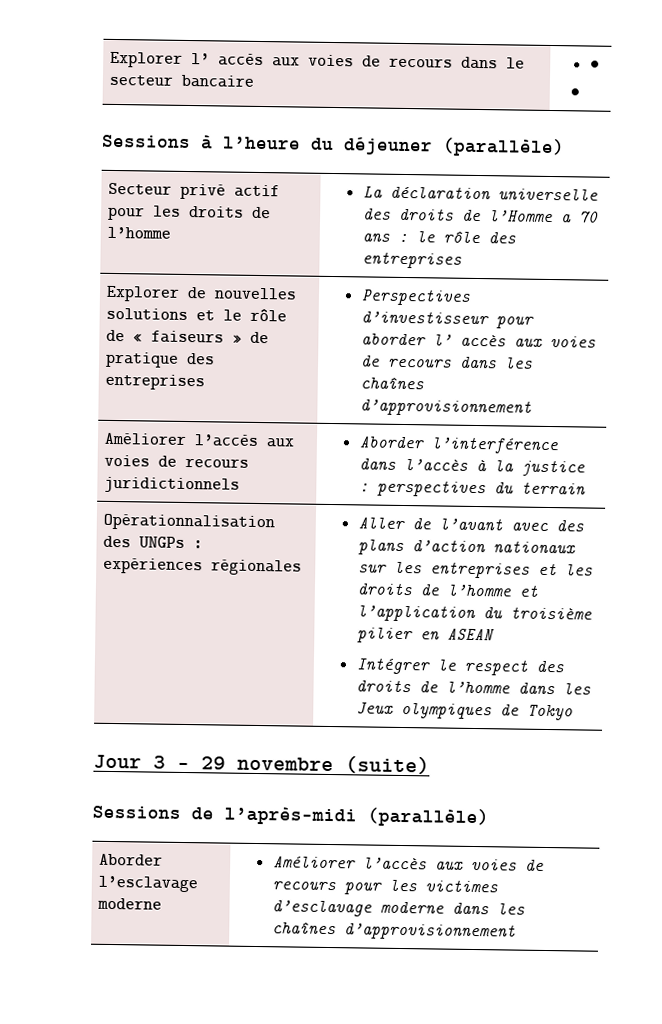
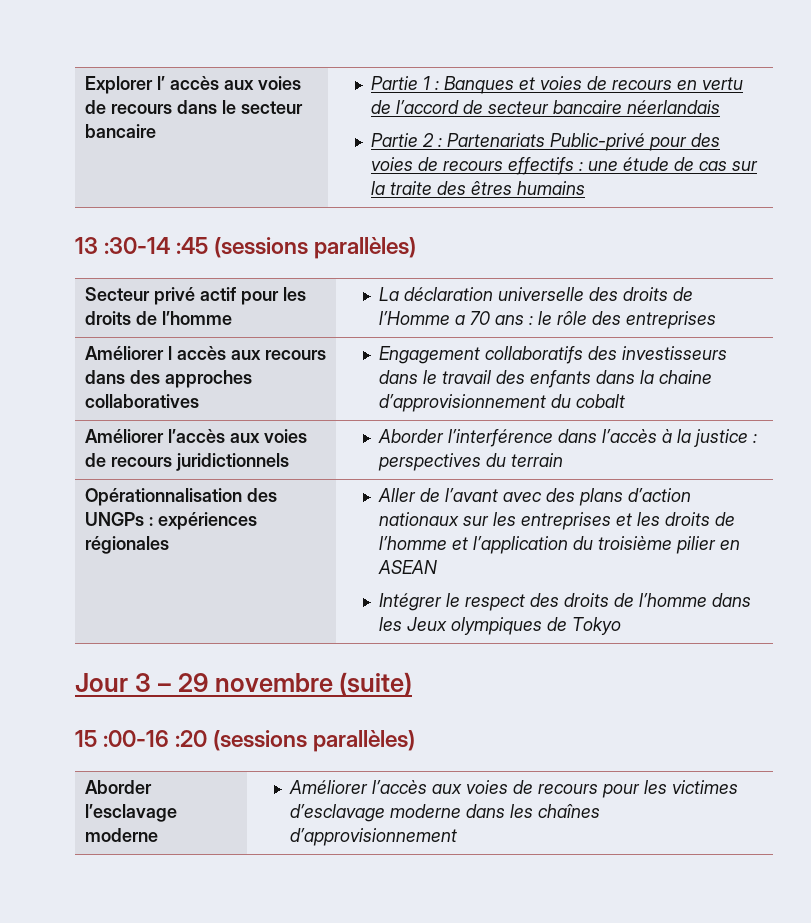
[589,60,600,70] [570,88,581,98] [102,134,565,158] • // • // Sessions à l’heure du déjeuner (parallèle) -> [370,76,743,94] [370,100,720,114] [370,133,720,151] [370,157,758,175] [370,181,585,195] [75,237,417,259] Partie 1 : Banques et voies de recours en vertu de l’accord de secteur bancaire néerlandais // Partie 2 : Partenariats Public-privé pour des voies de recours effectifs : une étude de cas sur la traite des êtres humains // 13 :30-14 :45 (sessions parallèles)
[105,285,297,302] [105,307,287,322] [105,329,269,344] [104,351,215,368] [104,373,205,391] [360,289,471,306] [360,310,534,329] [360,332,596,348] [360,354,533,369] [359,377,424,390] [359,398,532,417] Explorer de nouvelles solutions et le rôle de « faiseurs » de pratique des entreprises | Perspectives d’investisseur pour aborder l’ accès aux voies de recours dans les chaînes d’approvisionnement -> [85,346,327,360] [85,370,253,388] [85,394,200,408] [378,346,727,364] [378,370,712,388] [378,394,625,412] Améliorer l accès aux recours dans des approches collaboratives | Engagement collaboratifs des investisseurs dans le travail des enfants dans la chaine d’approvisionnement du cobalt
[92,805,489,828] Sessions de l’après-midi (parallèle) -> [75,730,416,752] 15 :00-16 :20 (sessions parallèles)

